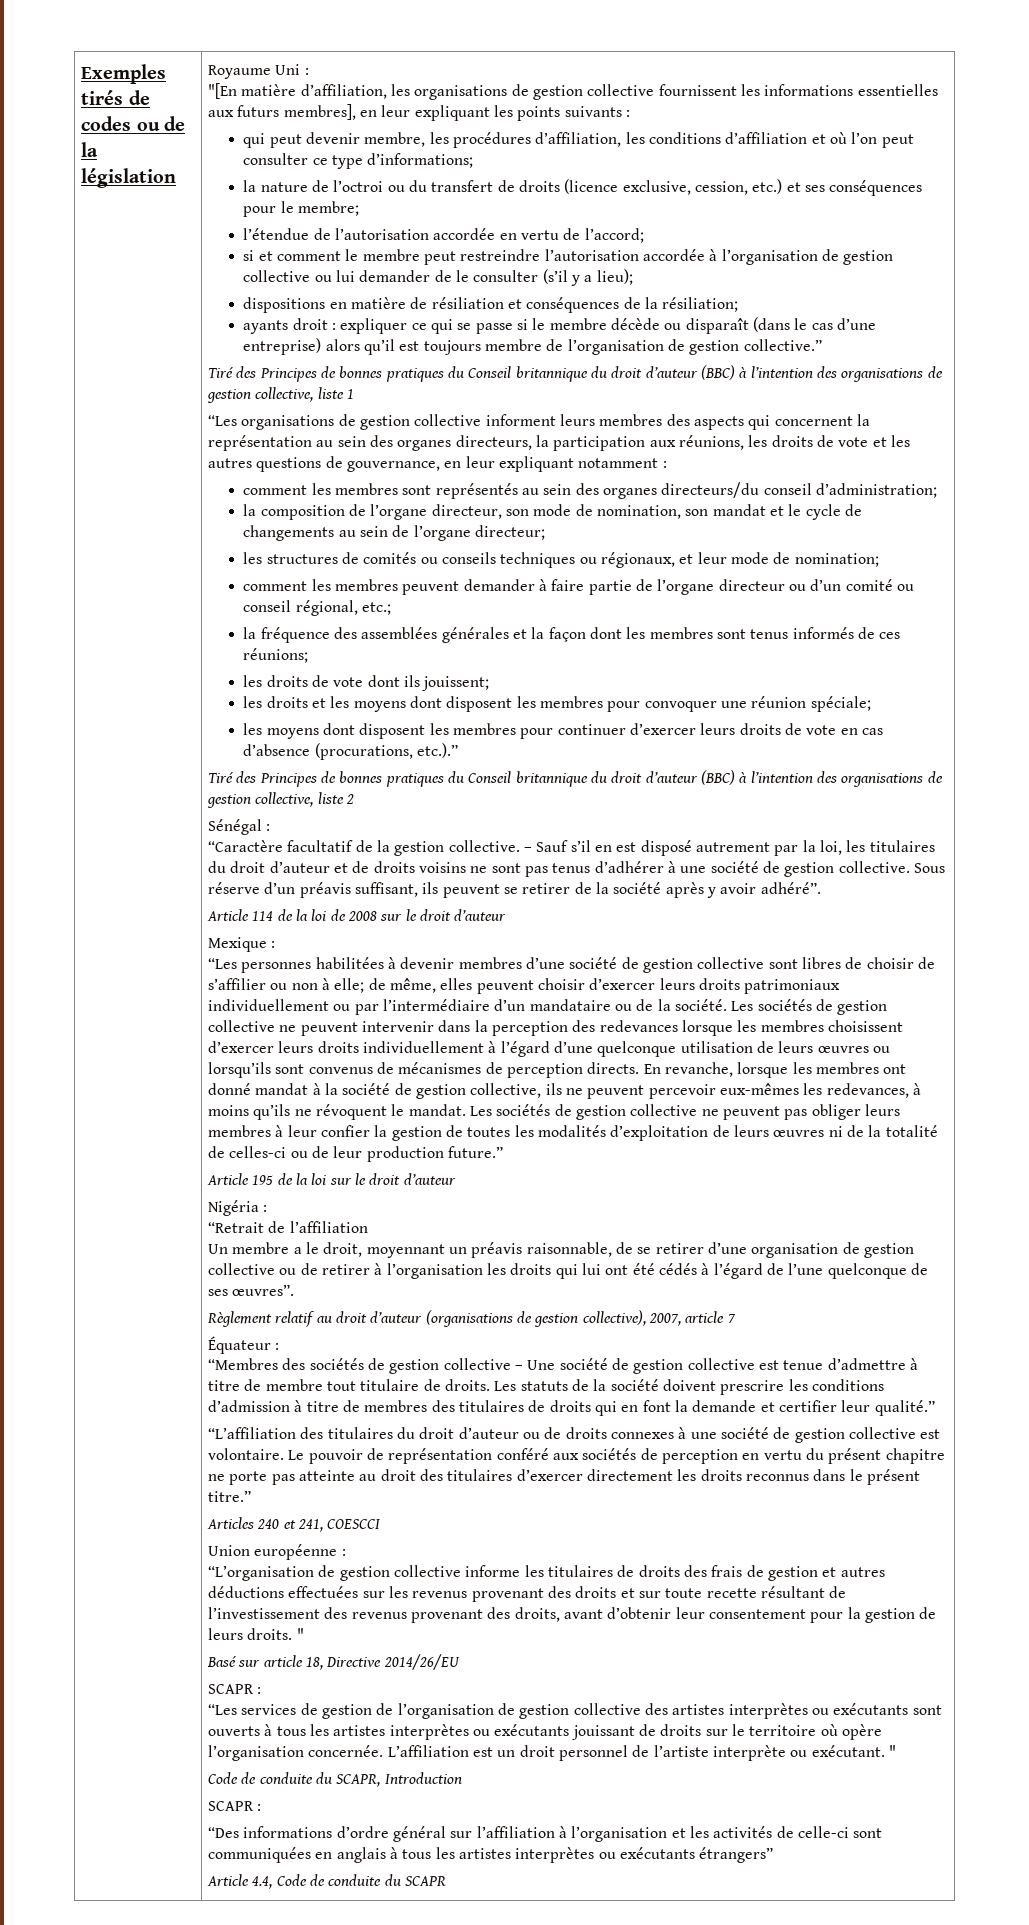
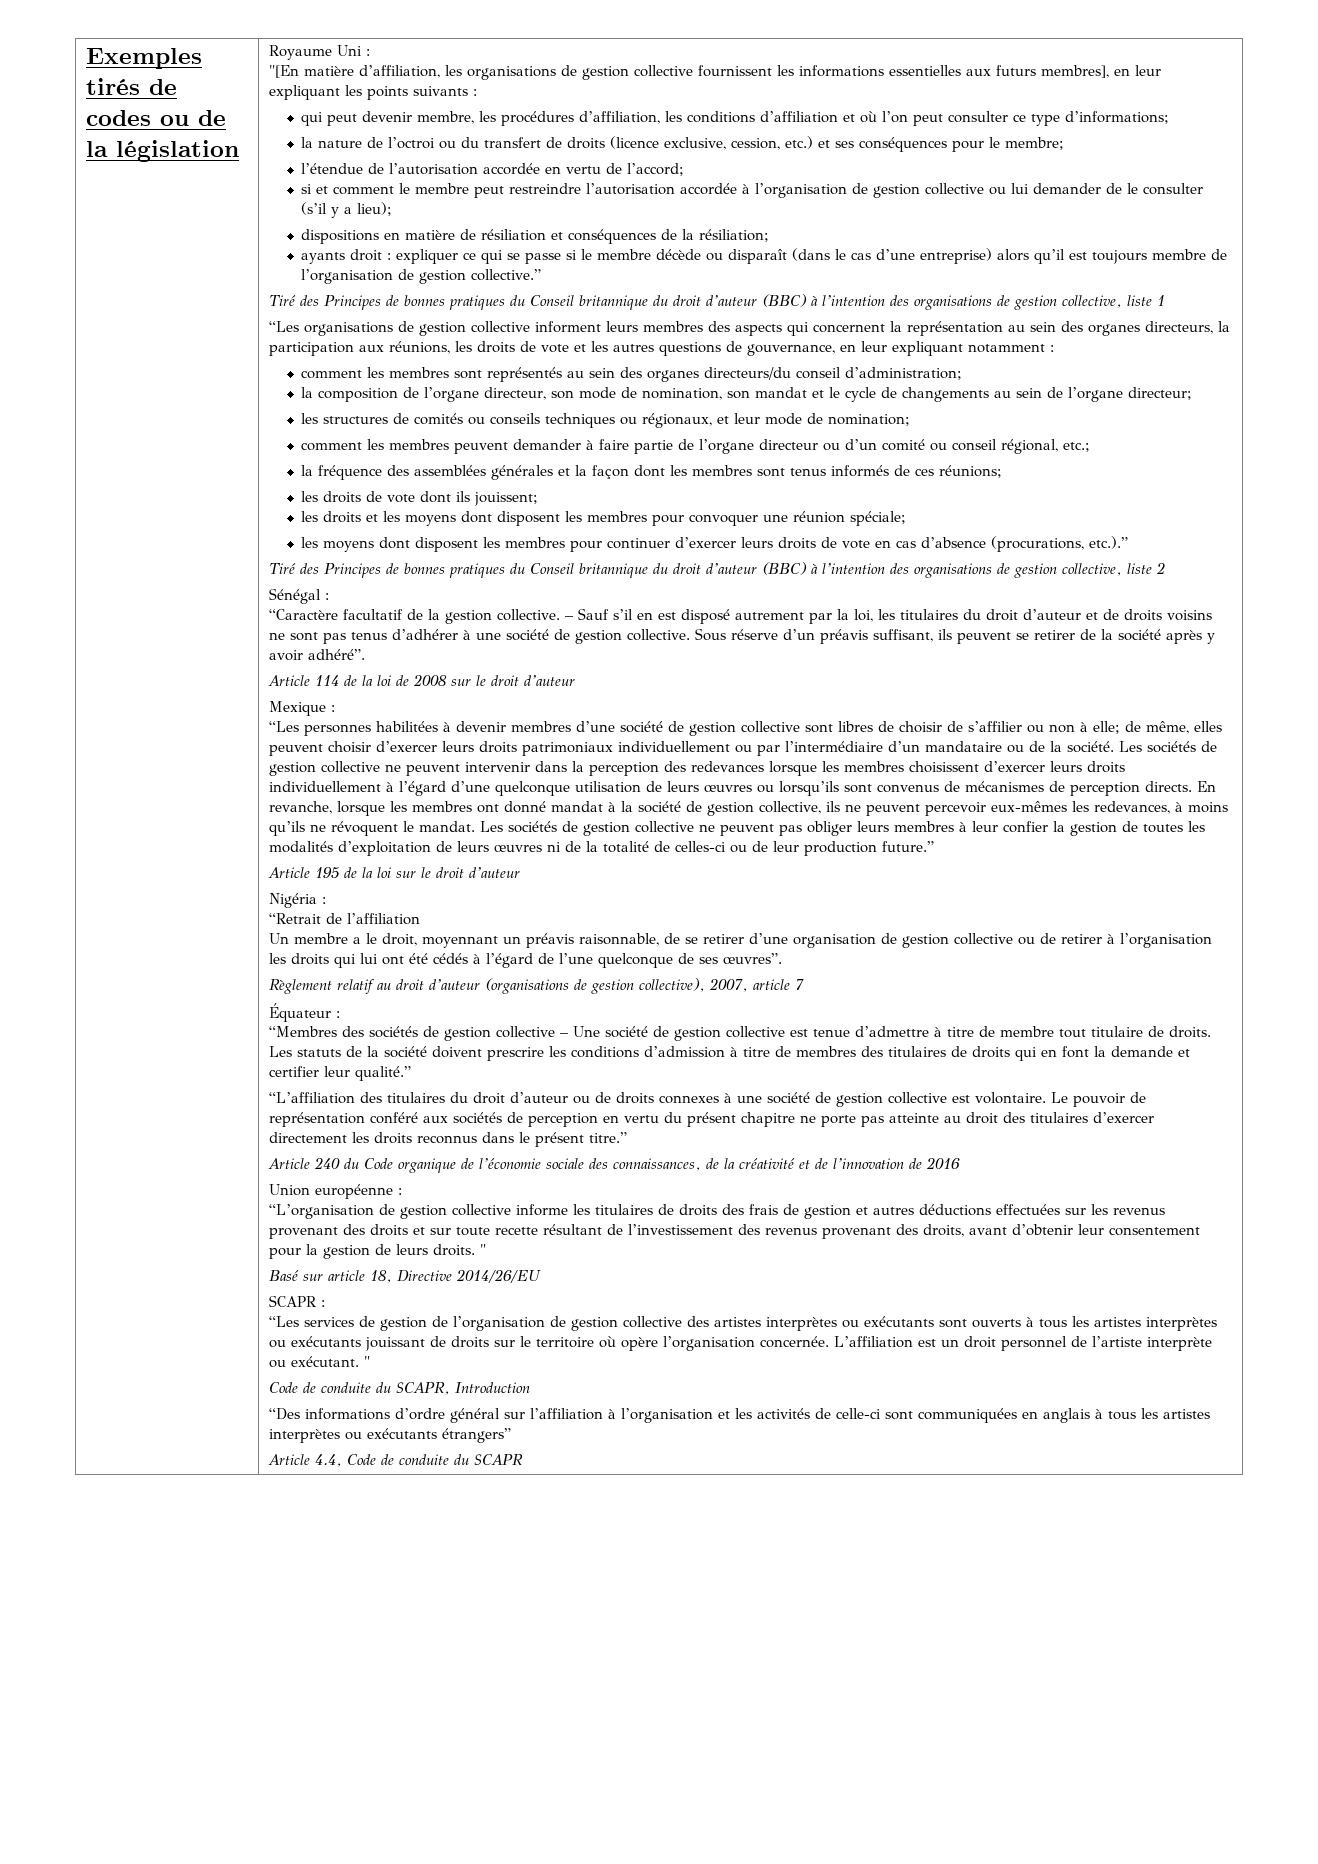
[207,1517,381,1532] Articles 240 et 241, COESCCI -> [268,1157,961,1173] Article 240 du Code organique de l’économie sociale des connaissances, de la créativité et de l’innovation de 2016
[208,1801,262,1811] // SCAPR : -> (531, 1387) none

